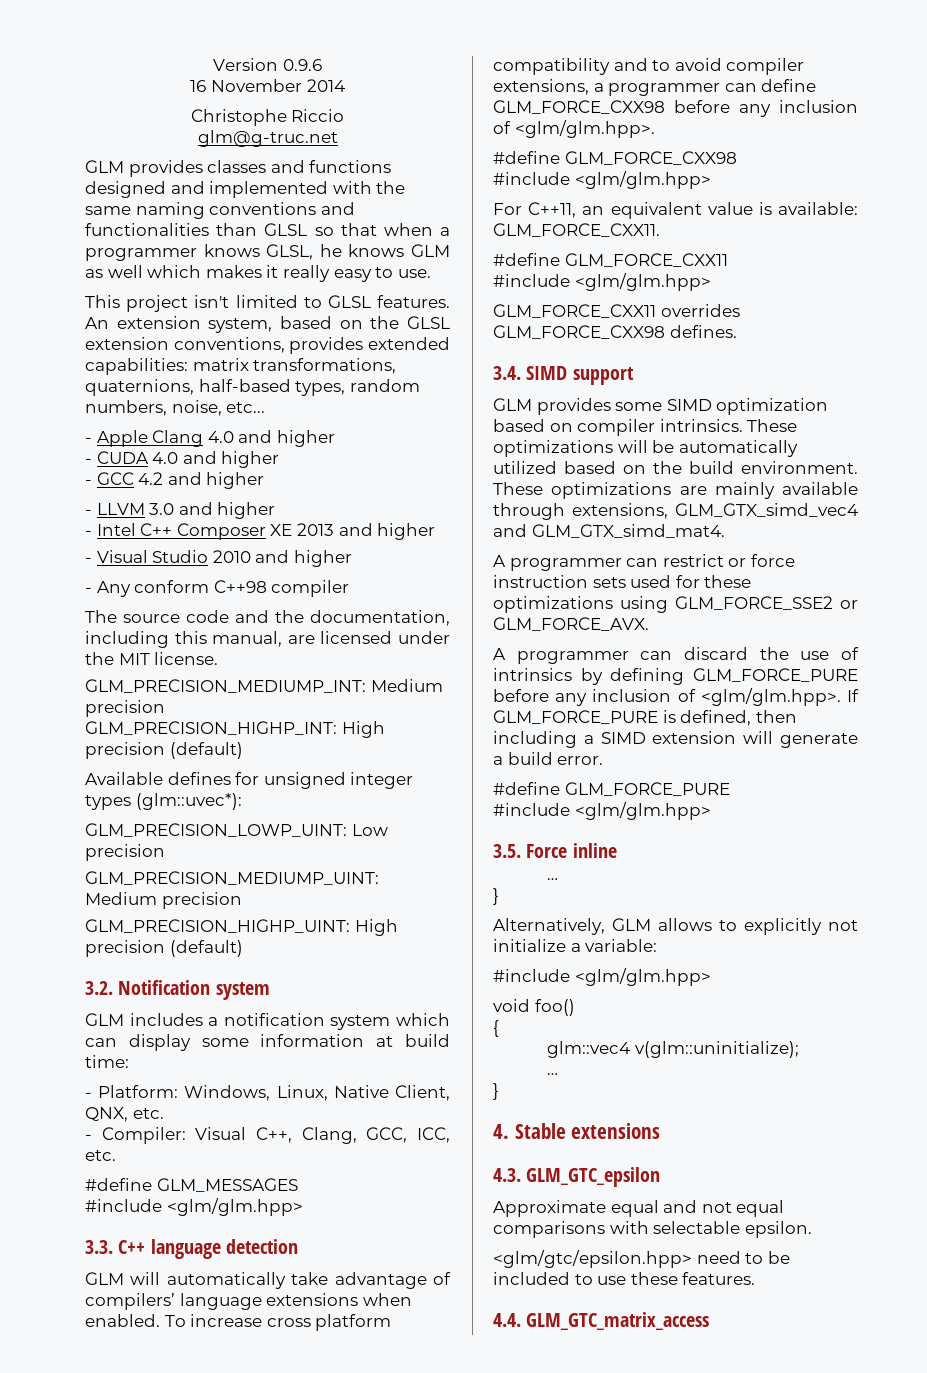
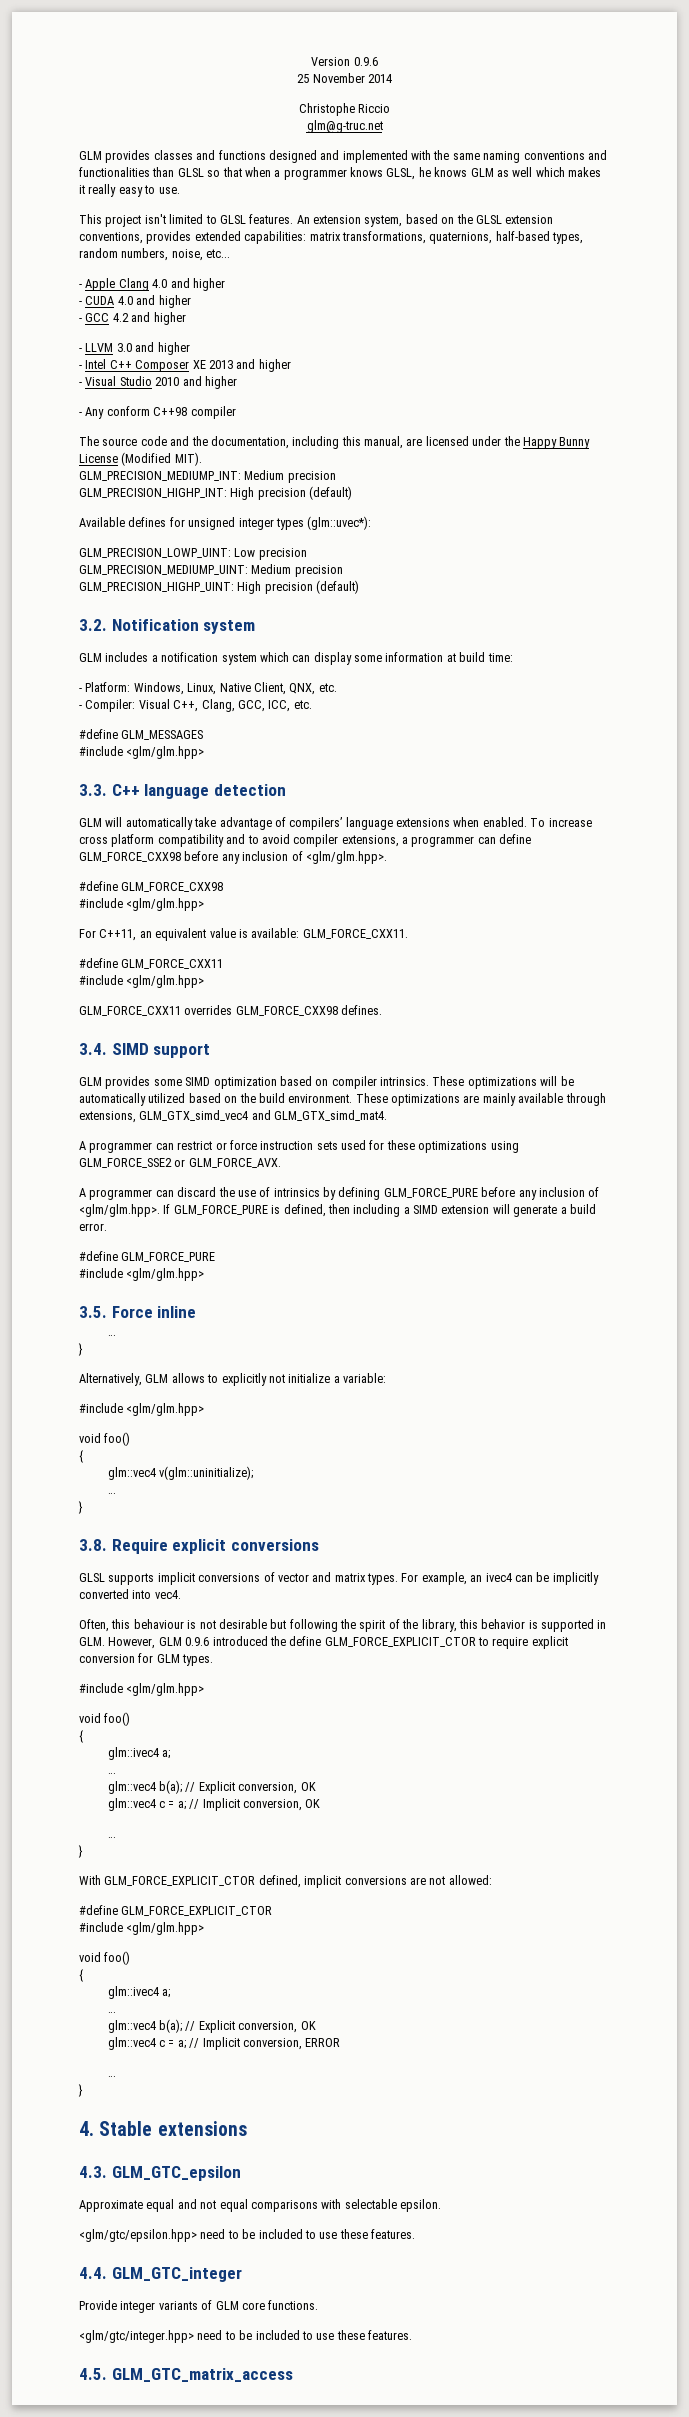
[190,80,207,92] 16 -> [297,74,310,83] 25
[118,652,219,665] MIT license. -> [522,437,591,449] [79,452,202,466] Happy Bunny License (Modified MIT).
(499, 1091) none -> [79,1539,319,1554] [79,1572,599,1585] [79,1589,181,1599] [79,1619,607,1632] [79,1636,568,1649] [79,1653,214,1666] [79,1683,205,1696] [79,1712,131,1726] [79,1730,83,1743] [107,1747,171,1760] [107,1773,116,1774] [107,1780,316,1794] [107,1798,321,1811] [107,1837,116,1838] [78,1845,83,1858] [79,1875,492,1888] [79,1905,273,1916] [79,1922,205,1935] [79,1951,131,1965] [79,1969,83,1982] [107,1986,171,1999] [107,2012,116,2013] [107,2019,316,2033] [107,2037,341,2050] [107,2076,116,2077] [78,2084,83,2097] // 3.8. Require explicit conversions // GLSL supports implicit conversions of vector and matrix types. For example, an ivec4 can be implicitly converted into vec4. // Often, this behaviour is not desirable but following the spirit of the library, this behavior is supported in GLM. However, GLM 0.9.6 introduced the define GLM_FORCE_EXPLICIT_CTOR to require explicit conversion for GLM types. // #include <glm/glm.hpp> // void foo() // { // glm::ivec4 a; // … // glm::vec4 b(a); // Explicit conversion, OK // glm::vec4 c = a; // Implicit conversion, OK // … // } // With GLM_FORCE_EXPLICIT_CTOR defined, implicit conversions are not allowed: // #define GLM_FORCE_EXPLICIT_CTOR // #include <glm/glm.hpp> // void foo() // { // glm::ivec4 a; // … // glm::vec4 b(a); // Explicit conversion, OK // glm::vec4 c = a; // Implicit conversion, ERROR // … // }
(521, 1320) none -> [111,2267,242,2282] [79,2300,319,2313] [79,2330,412,2343] [79,2368,107,2380] GLM_GTC_integer // Provide integer variants of GLM core functions. // <glm/gtc/integer.hpp> need to be included to use these features. // 4.5.

